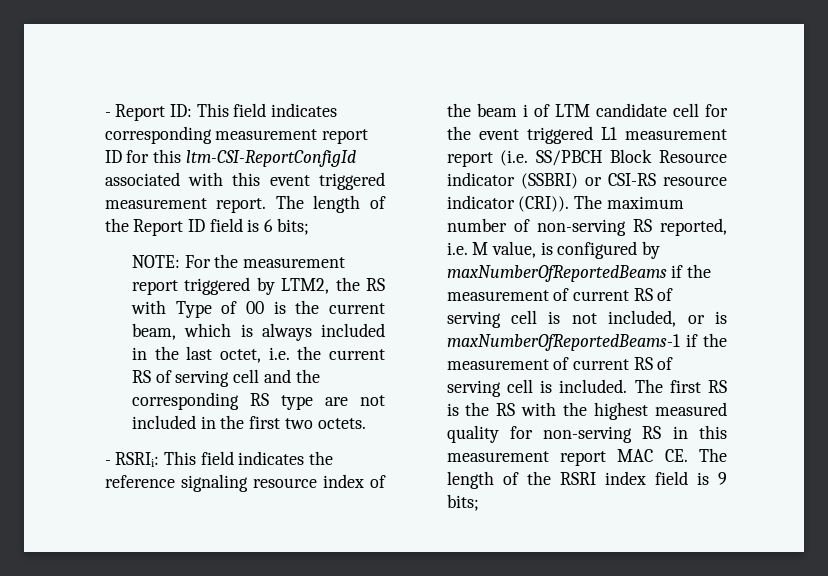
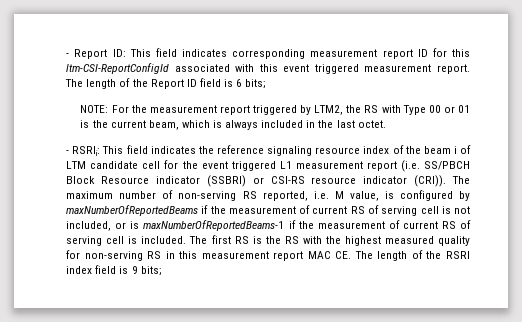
[221,301,265,314] of 00 -> [428,105,471,113] 00 or 01
[220,346,385,363] [132,369,320,387] [132,392,385,410] [132,415,366,429] octet, i.e. the current RS of serving cell and the corresponding RS type are not included in the first two octets. -> [357,120,386,128] octet.

